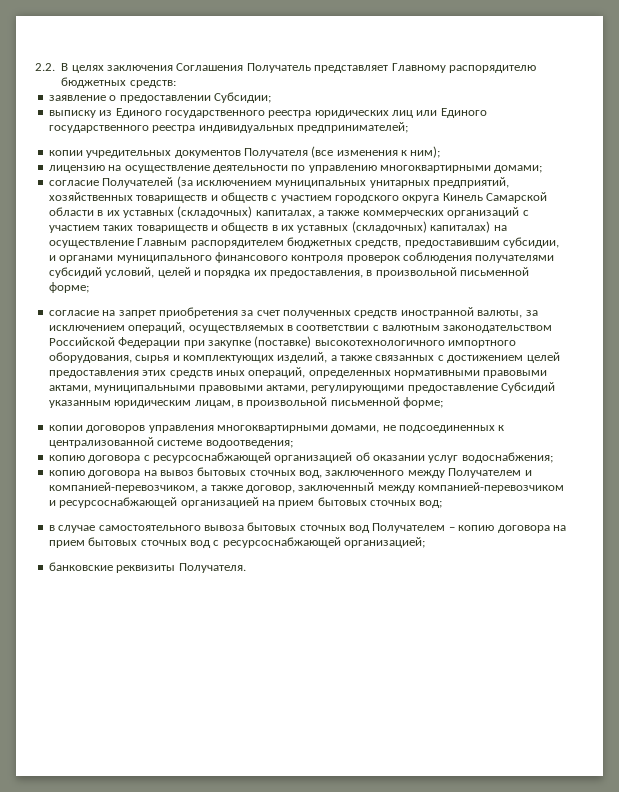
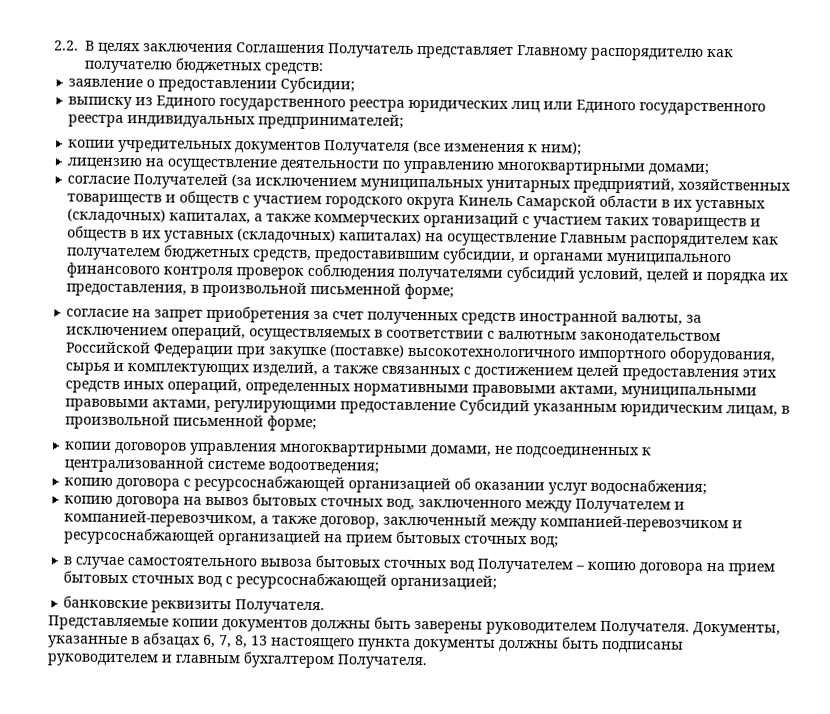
(536, 69) none -> [707,48,734,58] [84,60,172,74] как получателю
(284, 244) none -> [752,236,780,245] [66,247,162,261] как получателем
(246, 568) none -> [48,615,781,637] [48,632,684,654] [47,651,427,670] // Представляемые копии документов должны быть заверены руководителем Получателя. Документы, указанные в абзацах 6, 7, 8, 13 настоящего пункта документы должны быть подписаны руководителем и главным бухгалтером Получателя.

